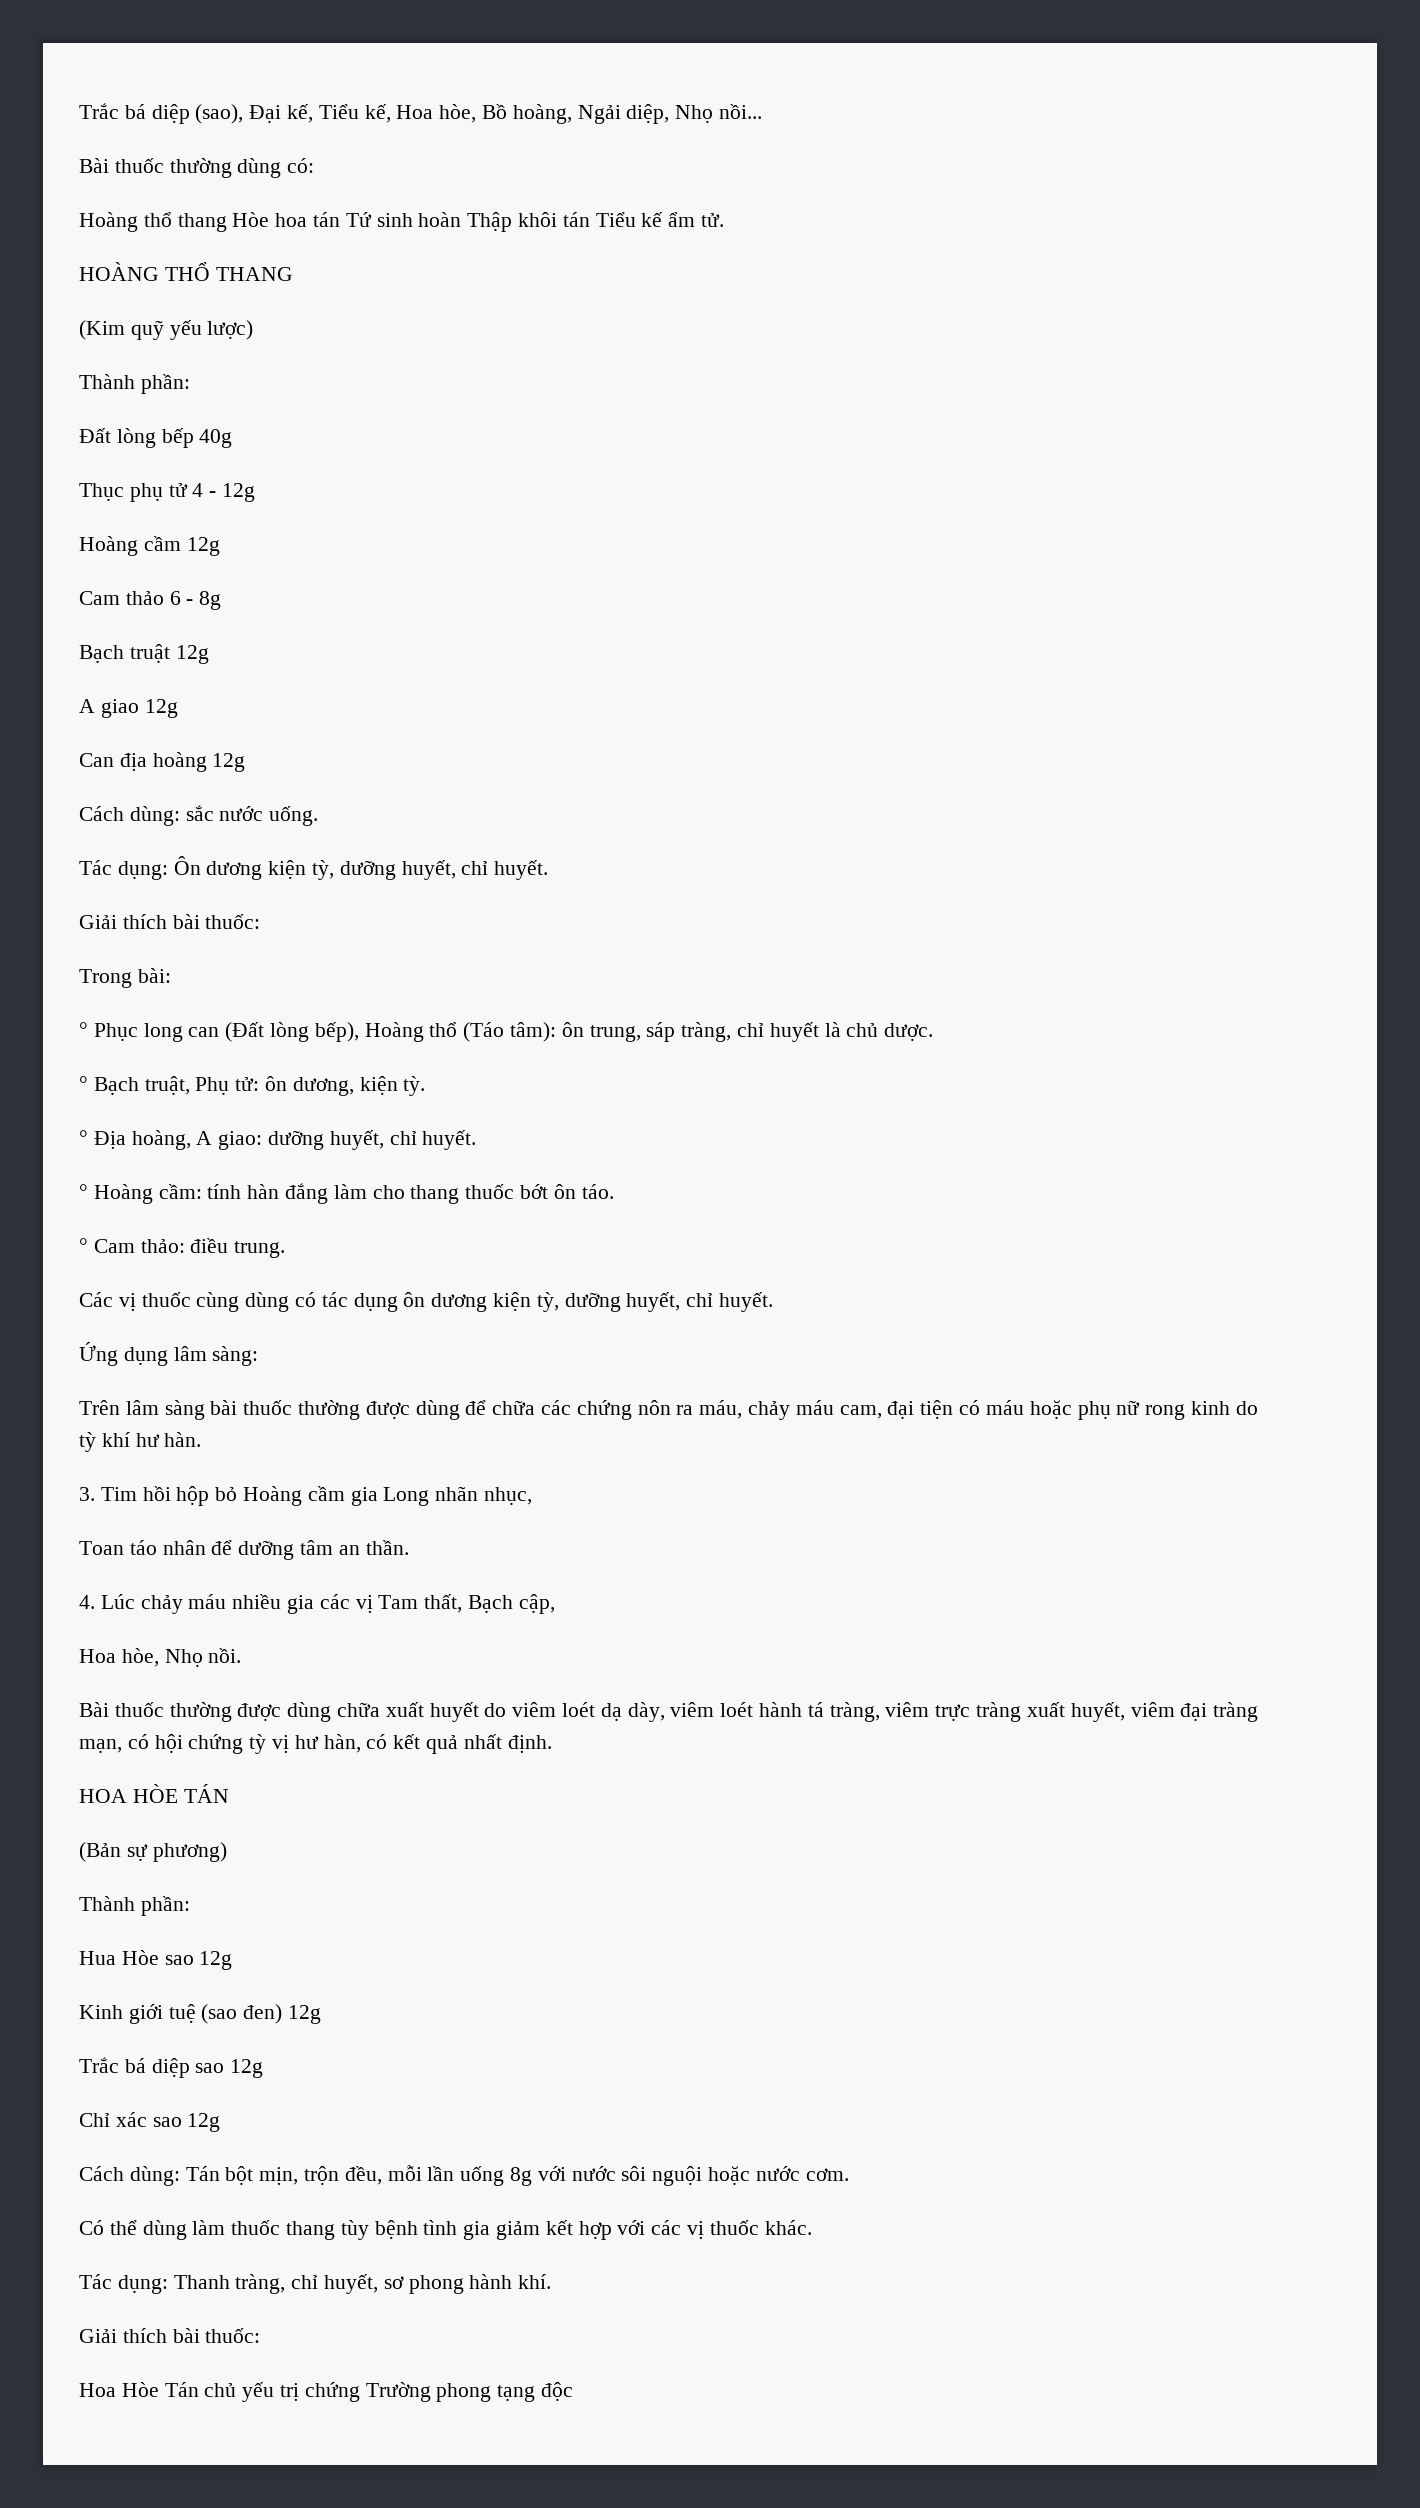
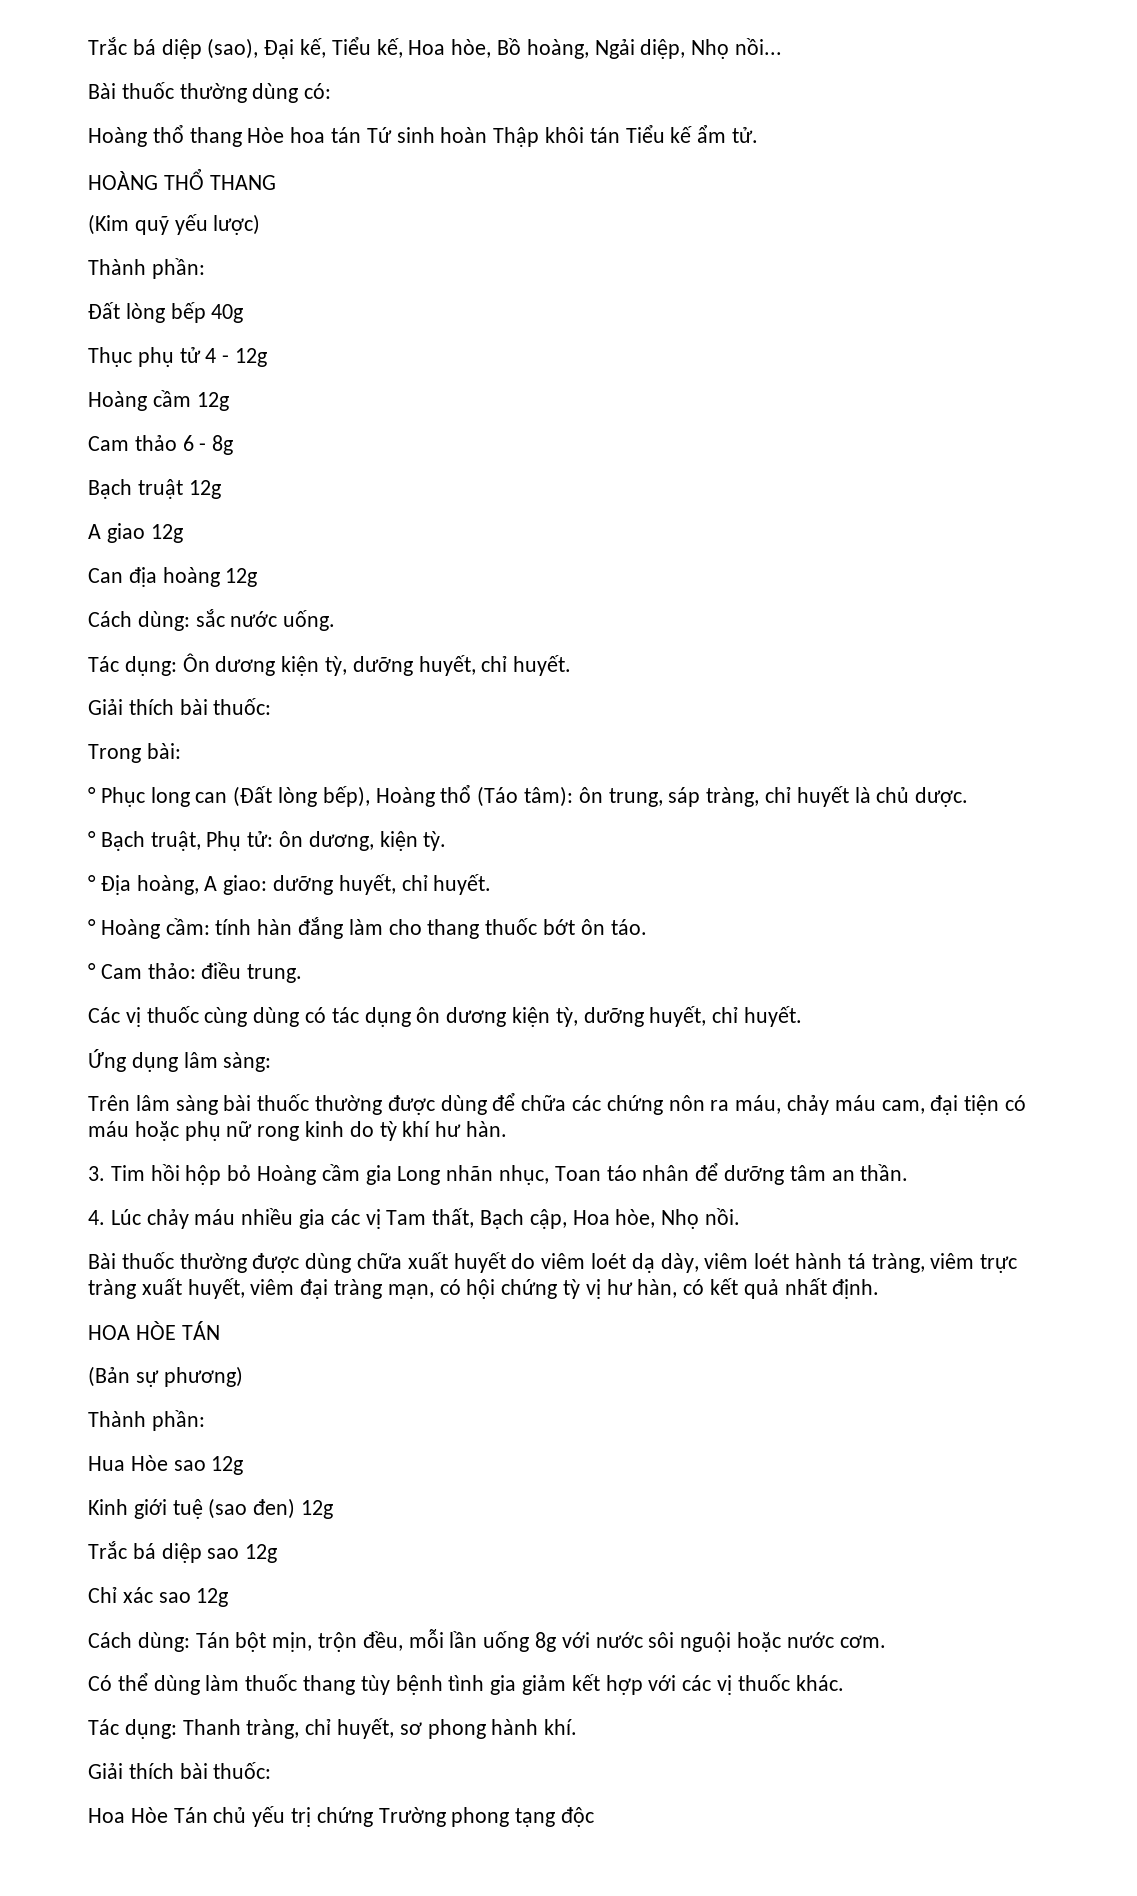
(533, 1496) // -> (550, 1175) none
(555, 1604) // -> (567, 1219) none

